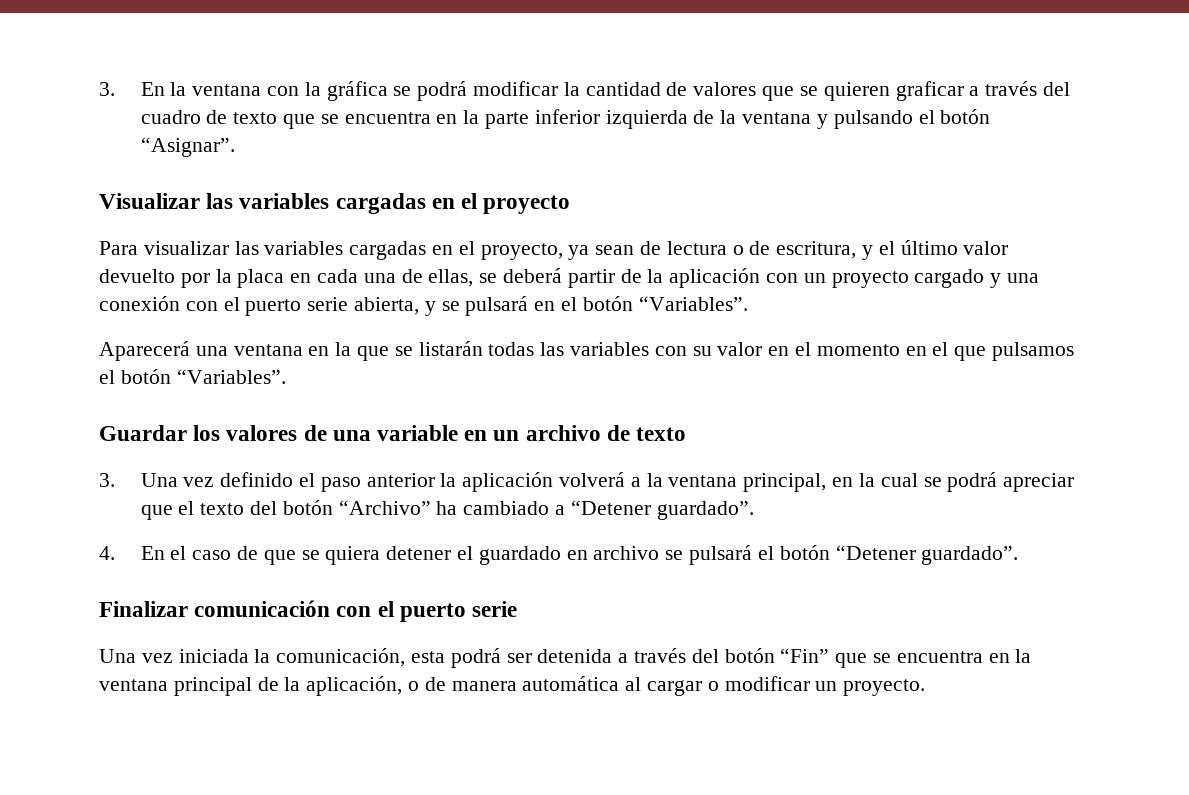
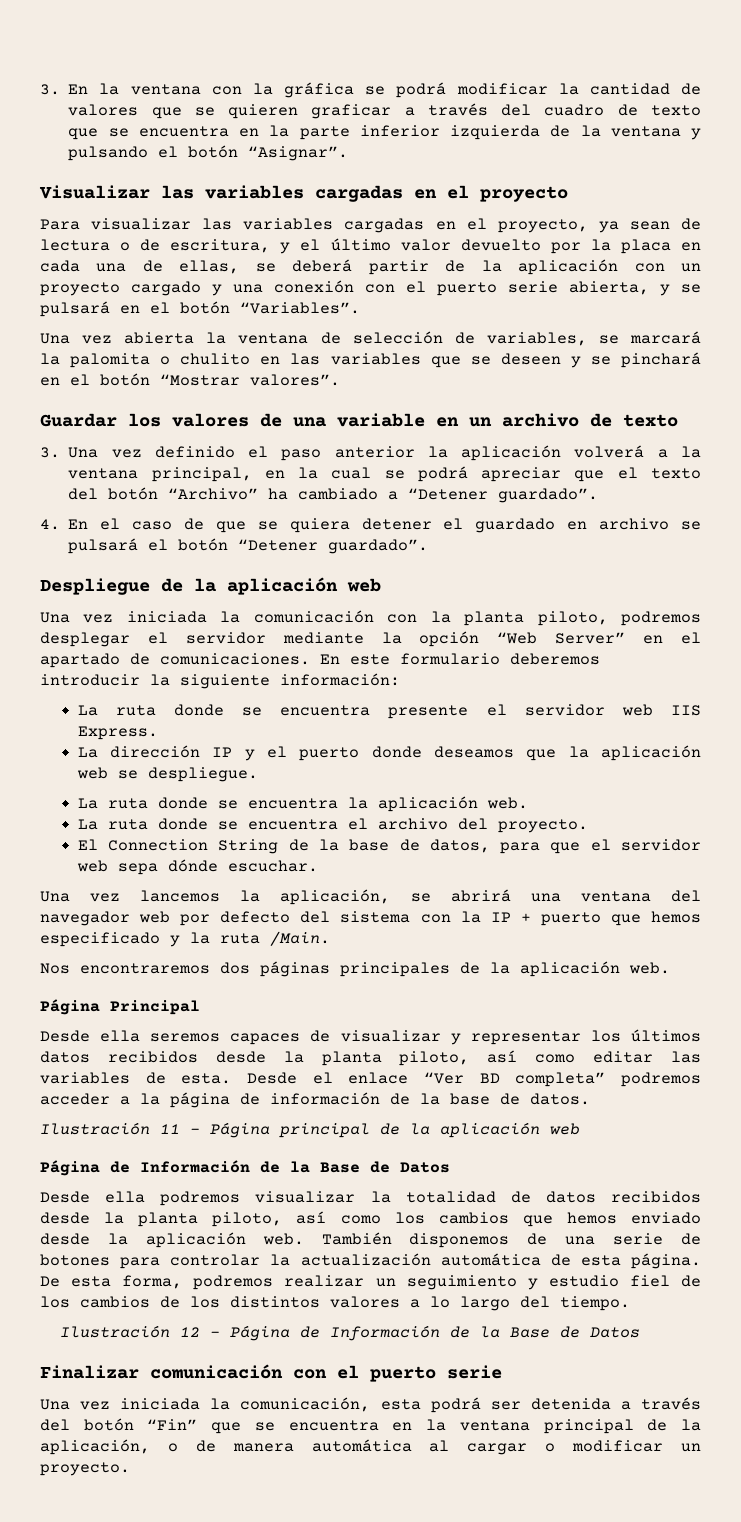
[99,341,1075,361] [99,369,286,384] Aparecerá una ventana en la que se listarán todas las variables con su valor en el momento en el que pulsamos el botón “Variables”. -> [40,331,702,346] [40,352,702,368] [40,373,340,386] Una vez abierta la ventana de selección de variables, se marcará la palomita o chulito en las variables que se deseen y se pinchará en el botón “Mostrar valores”.
(1019, 555) none -> [40,577,381,595] [40,610,702,626] [40,631,702,647] [40,653,600,668] [40,673,400,689] [77,704,701,719] [77,726,158,740] [77,745,701,761] [76,767,258,782] [77,796,528,812] [77,818,588,833] [77,839,701,854] [76,859,318,875] [40,889,701,905] [40,911,701,926] [40,931,330,947] [40,961,670,977] [40,999,200,1015] [40,1029,701,1045] [40,1050,702,1066] [40,1072,702,1087] [40,1092,590,1108] [40,1122,580,1138] [40,1160,450,1176] [40,1191,701,1206] [40,1211,702,1227] [40,1232,702,1248] [40,1253,701,1269] [40,1275,702,1290] [40,1296,630,1311] [59,1325,640,1341] // Despliegue de la aplicación web // Una vez iniciada la comunicación con la planta piloto, podremos desplegar el servidor mediante la opción “Web Server” en el apartado de comunicaciones. En este formulario deberemos introducir la siguiente información: // La ruta donde se encuentra presente el servidor web IIS Express. // La dirección IP y el puerto donde deseamos que la aplicación web se despliegue. // La ruta donde se encuentra la aplicación web. // La ruta donde se encuentra el archivo del proyecto. // El Connection String de la base de datos, para que el servidor web sepa dónde escuchar. // Una vez lancemos la aplicación, se abrirá una ventana del navegador web por defecto del sistema con la IP + puerto que hemos especificado y la ruta /Main. // Nos encontraremos dos páginas principales de la aplicación web. // Página Principal // Desde ella seremos capaces de visualizar y representar los últimos datos recibidos desde la planta piloto, así como editar las variables de esta. Desde el enlace “Ver BD completa” podremos acceder a la página de información de la base de datos. // Ilustración 11 - Página principal de la aplicación web // Página de Información de la Base de Datos // Desde ella podremos visualizar la totalidad de datos recibidos desde la planta piloto, así como los cambios que hemos enviado desde la aplicación web. También disponemos de una serie de botones para controlar la actualización automática de esta página. De esta forma, podremos realizar un seguimiento y estudio fiel de los cambios de los distintos valores a lo largo del tiempo. // Ilustración 12 - Página de Información de la Base de Datos

